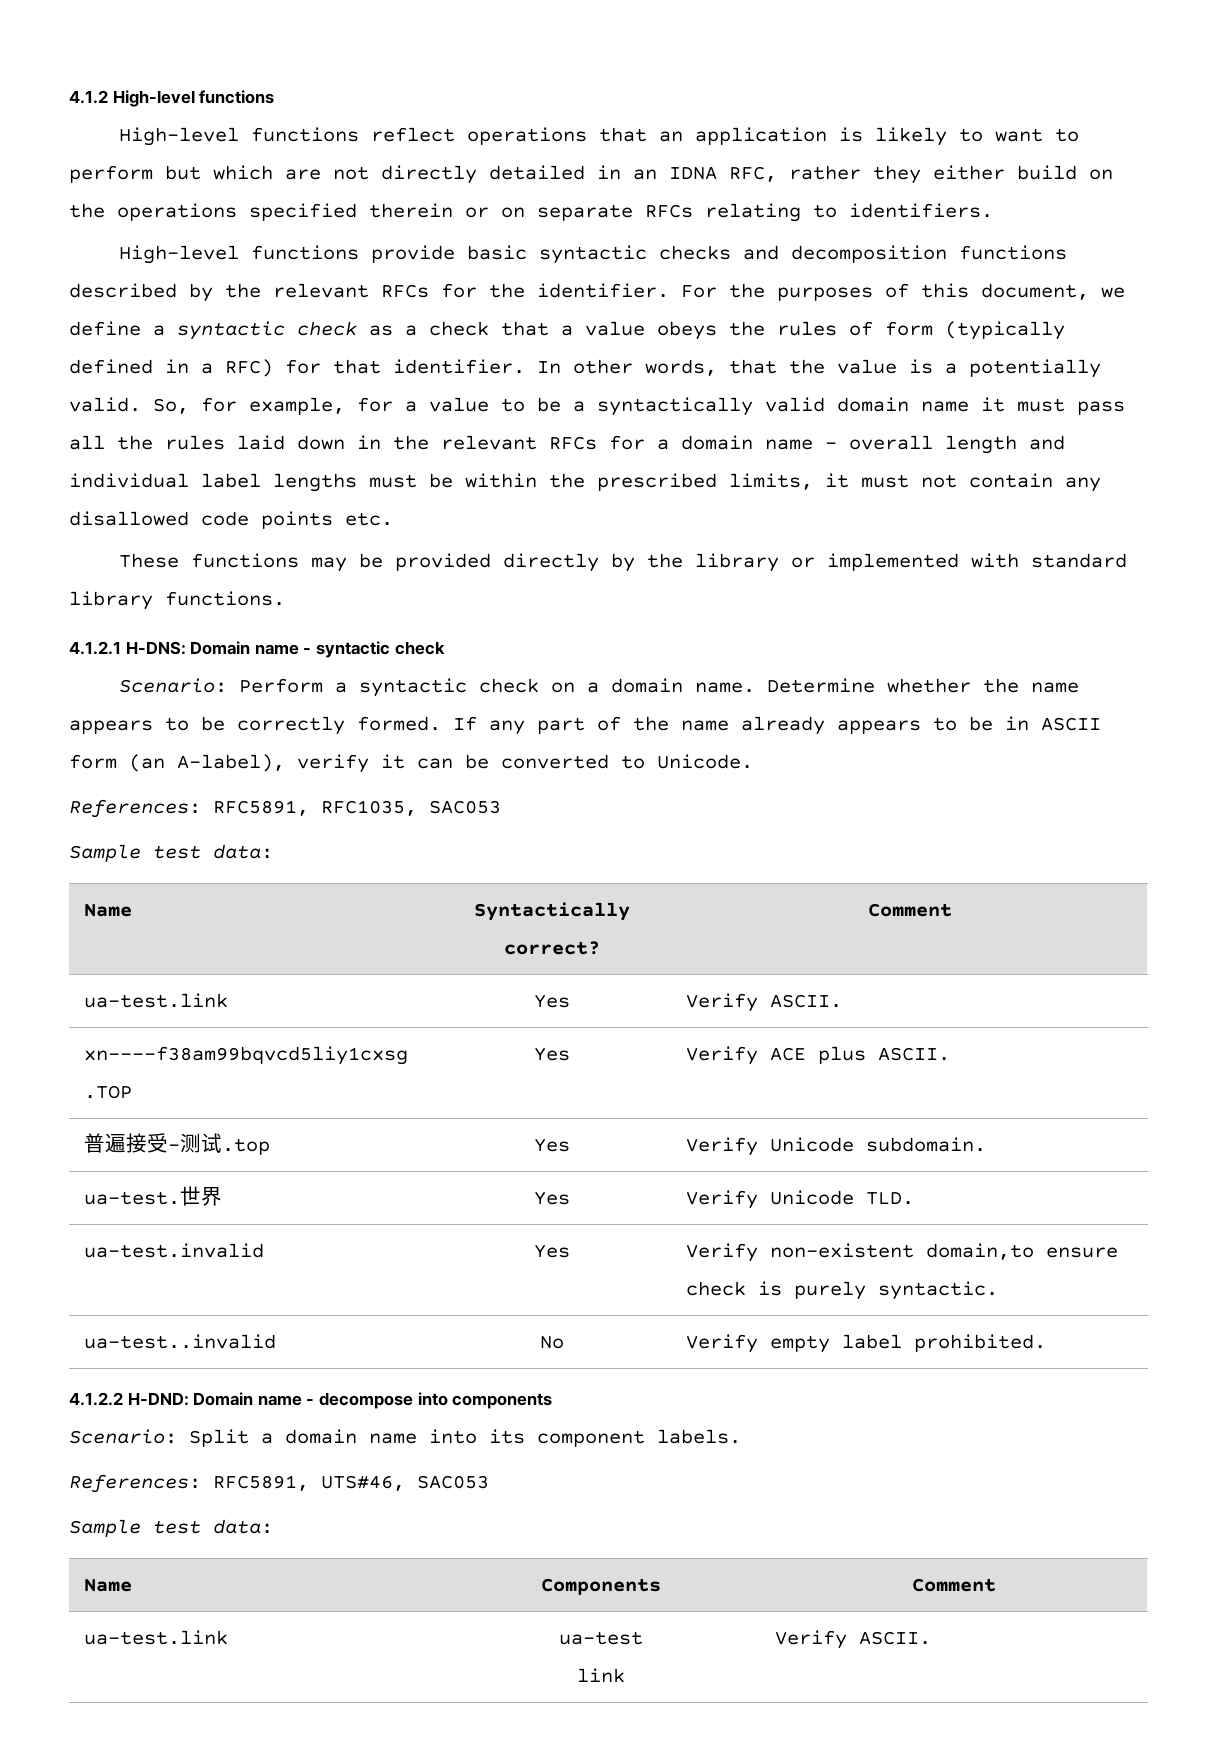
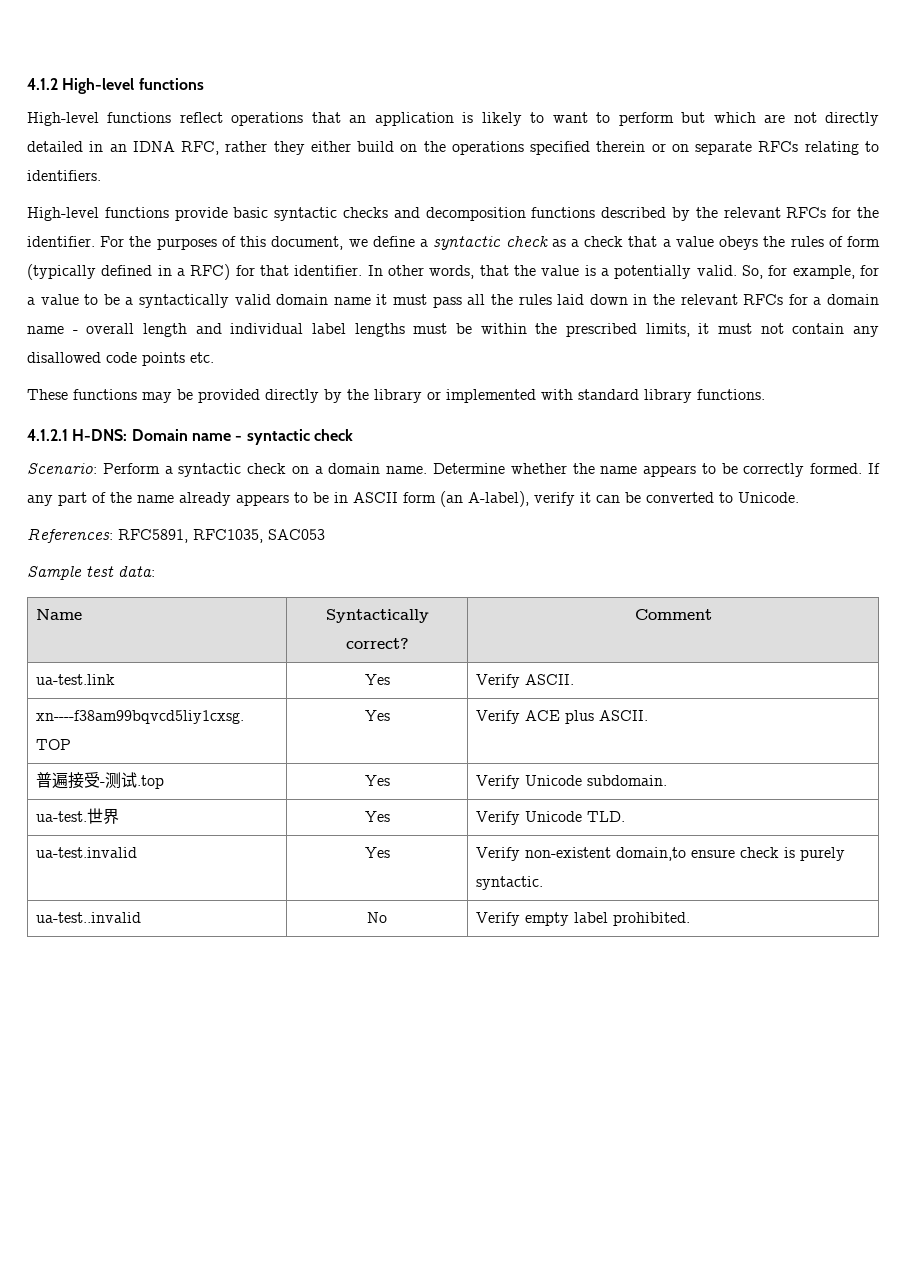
[69,1392,553,1409] [69,1429,741,1447] [69,1474,489,1493] [69,1519,273,1537] [84,1579,133,1592] [540,1578,661,1595] [912,1578,997,1592] [84,1630,229,1645] [558,1631,643,1645] [576,1668,625,1683] [775,1630,932,1649] // 4.1.2.2 H-DND: Domain name - decompose into components // Scenario: Split a domain name into its component labels. // References: RFC5891, UTS#46, SAC053 // Sample test data: // Name | Components | Comment // ua-test.link | ua-test // link | Verify ASCII. -> (691, 919) none

